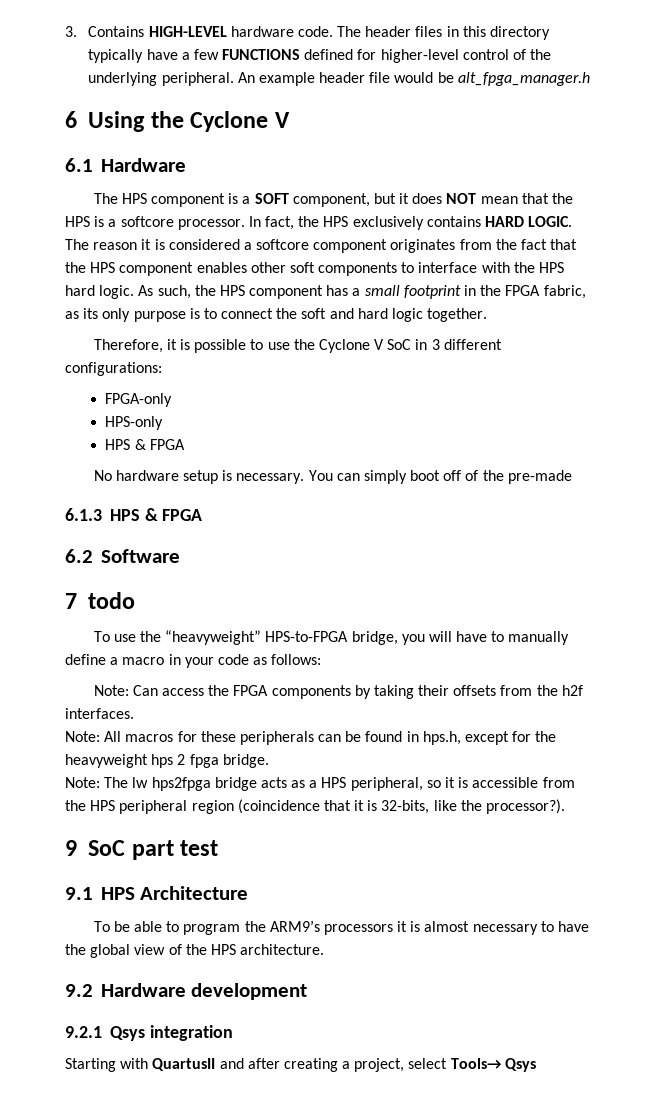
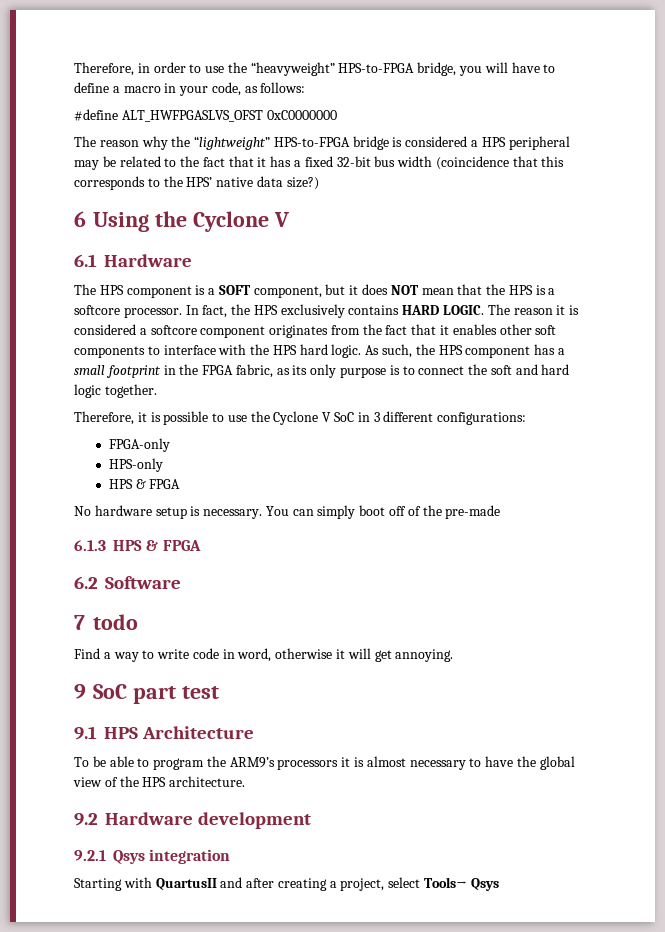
[65,26,550,40] [88,49,552,63] [88,72,590,86] 3. Contains HIGH-LEVEL hardware code. The header files in this directory typically have a few FUNCTIONS defined for higher-level control of the underlying peripheral. An example header file would be alt_fpga_manager.h -> [74,62,556,76] [74,82,306,96] [74,109,337,122] [74,136,570,150] [74,156,565,170] [74,176,319,190] Therefore, in order to use the “heavyweight” HPS-to-FPGA bridge, you will have to define a macro in your code, as follows: // #define ALT_HWFPGASLVS_OFST 0xC0000000 // The reason why the “lightweight” HPS-to-FPGA bridge is considered a HPS peripheral may be related to the fact that it has a fixed 32-bit bus width (coincidence that this corresponds to the HPS’ native data size?)
[65,262,194,276] the HPS component -> [440,325,450,335] it
[93,630,570,645] [65,654,322,668] [93,685,583,699] [65,708,134,719] [65,731,557,745] [65,754,269,768] [65,777,575,791] [65,799,566,814] To use the “heavyweight” HPS-to-FPGA bridge, you will have to manually define a macro in your code as follows: // Note: Can access the FPGA components by taking their offsets from the h2f interfaces. // Note: All macros for these peripherals can be found in hps.h, except for the heavyweight hps 2 fpga bridge. // Note: The lw hps2fpga bridge acts as a HPS peripheral, so it is accessible from the HPS peripheral region (coincidence that it is 32-bits, like the processor?). -> [74,648,454,662] Find a way to write code in word, otherwise it will get annoying.

